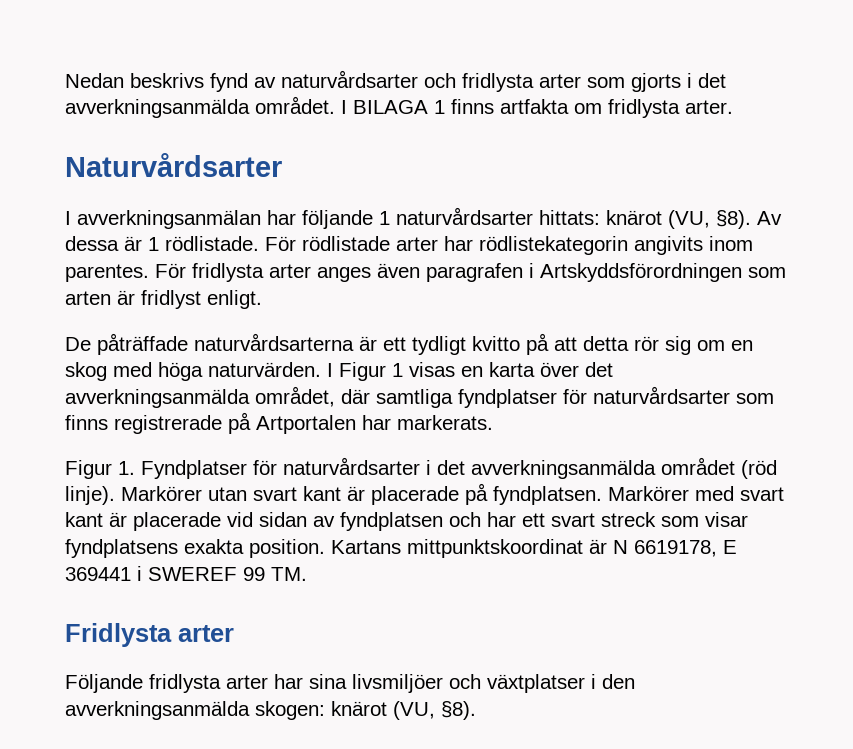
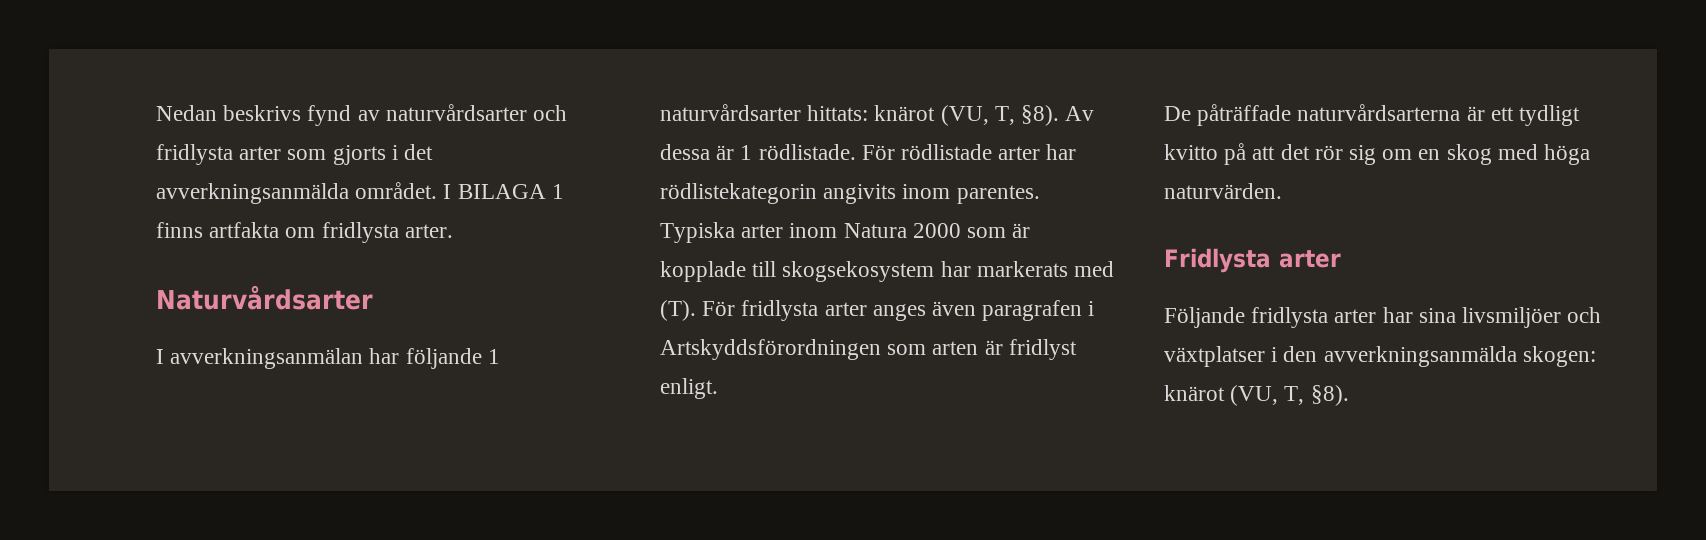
(710, 219) none -> [994,106,1015,125] T,
(149, 273) none -> [660,222,1031,243] [660,261,1115,282] [660,300,696,321] Typiska arter inom Natura 2000 som är kopplade till skogsekosystem har markerats med (T).
[583,336,629,351] detta -> [1280,144,1310,160] det
[327,362,613,381] [65,386,774,408] [65,412,493,434] [65,457,777,479] [65,483,784,505] [65,512,748,531] [65,539,737,558] [65,566,307,581] I Figur 1 visas en karta över det avverkningsanmälda området, där samtliga fyndplatser för naturvårdsarter som finns registrerade på Artportalen har markerats. // Figur 1. Fyndplatser för naturvårdsarter i det avverkningsanmälda området (röd linje). Markörer utan svart kant är placerade på fyndplatsen. Markörer med svart kant är placerade vid sidan av fyndplatsen och har ett svart streck som visar fyndplatsens exakta position. Kartans mittpunktskoordinat är N 6619178, E 369441 i SWEREF 99 TM. -> (1282, 191) none
(435, 710) none -> [1284,386,1305,405] T,

